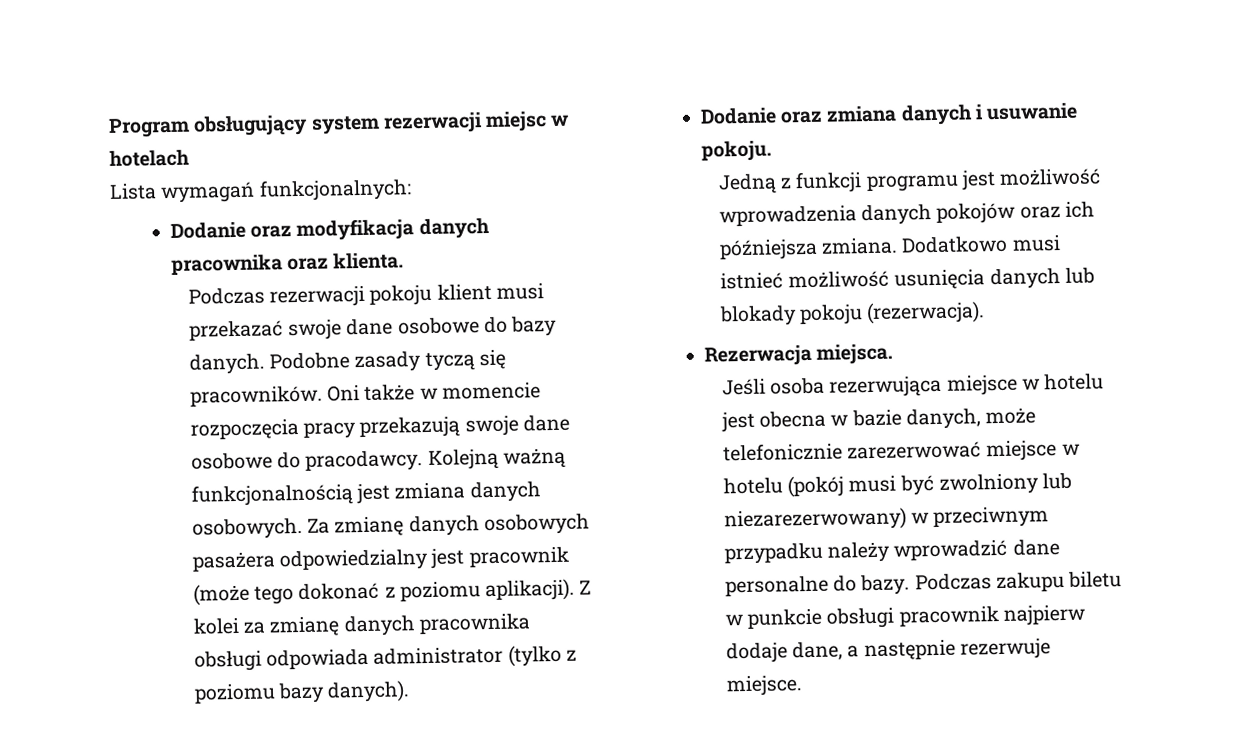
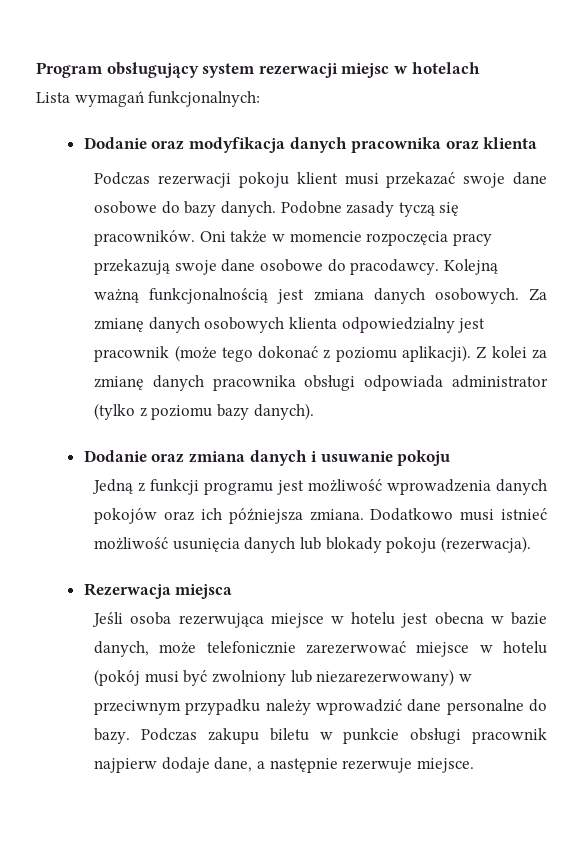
[333,252,405,270] klienta. -> [483,137,538,149] klienta
[191,551,276,572] pasażera -> [288,317,337,329] klienta
[700,140,772,162] pokoju. -> [397,450,451,466] pokoju
[816,343,894,365] miejsca. -> [175,584,233,599] miejsca

